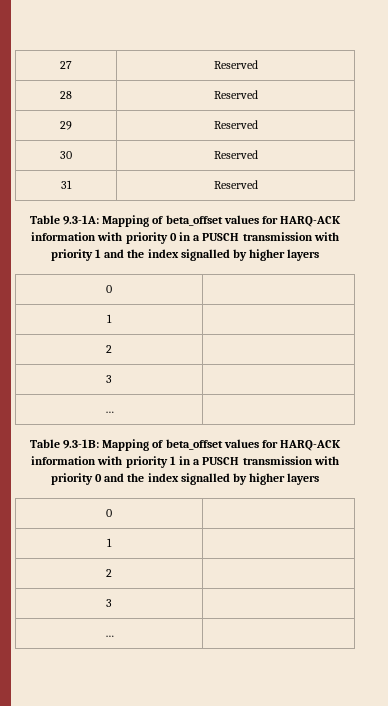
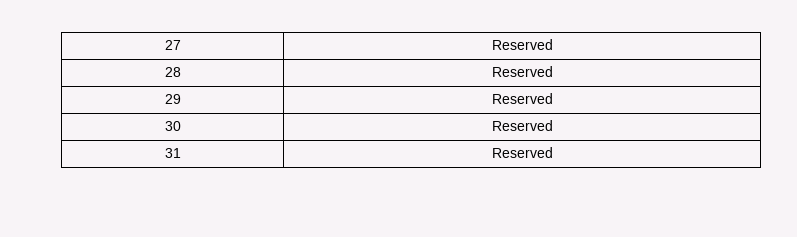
[29,215,342,227] [31,232,339,244] [50,249,320,261] [106,285,112,293] [107,314,112,323] [106,345,112,353] [106,375,112,383] [104,411,114,413] [29,439,342,451] [31,456,339,468] [50,473,320,485] [106,509,112,517] [107,538,112,547] [106,569,112,577] [106,599,112,607] [104,635,114,637] // Table 9.3-1A: Mapping of beta_offset values for HARQ-ACK information with priority 0 in a PUSCH transmission with priority 1 and the index signalled by higher layers // 0 | // 1 | // 2 | // 3 | // … | // Table 9.3-1B: Mapping of beta_offset values for HARQ-ACK information with priority 1 in a PUSCH transmission with priority 0 and the index signalled by higher layers // 0 | // 1 | // 2 | // 3 | // … | -> (553, 152) none

